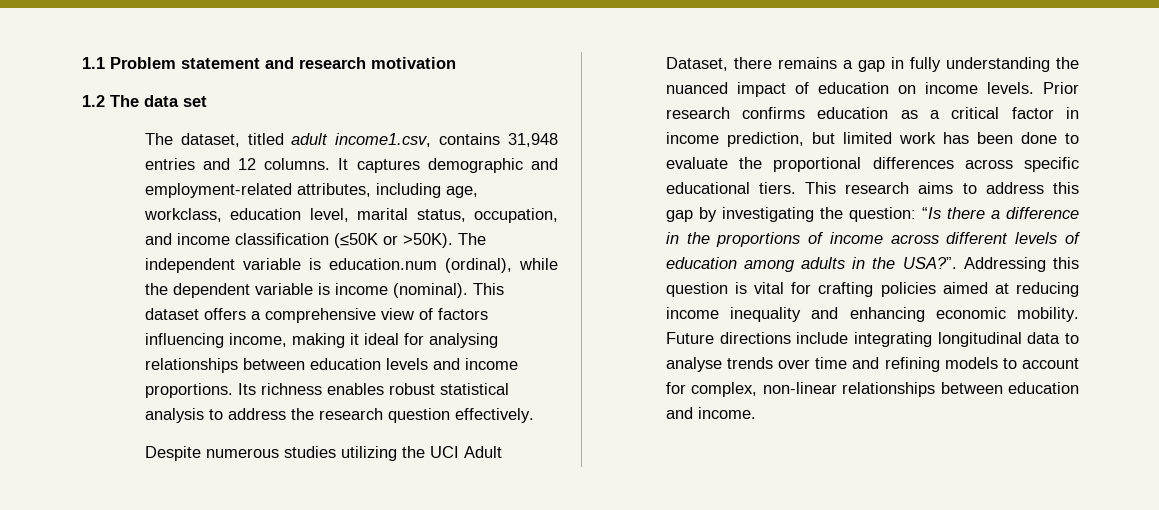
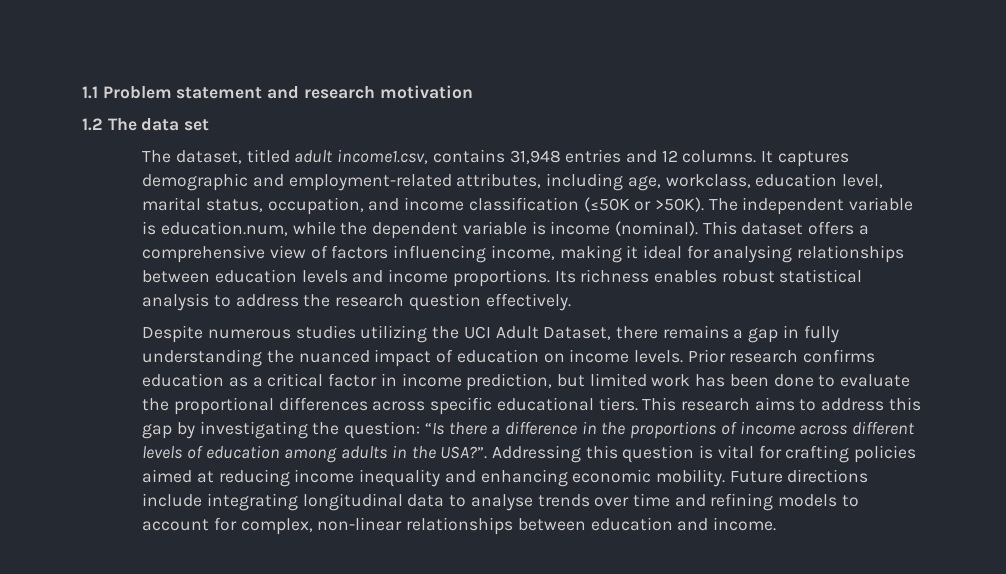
[328,258,512,273] education.num (ordinal), -> [160,221,288,236] education.num,

